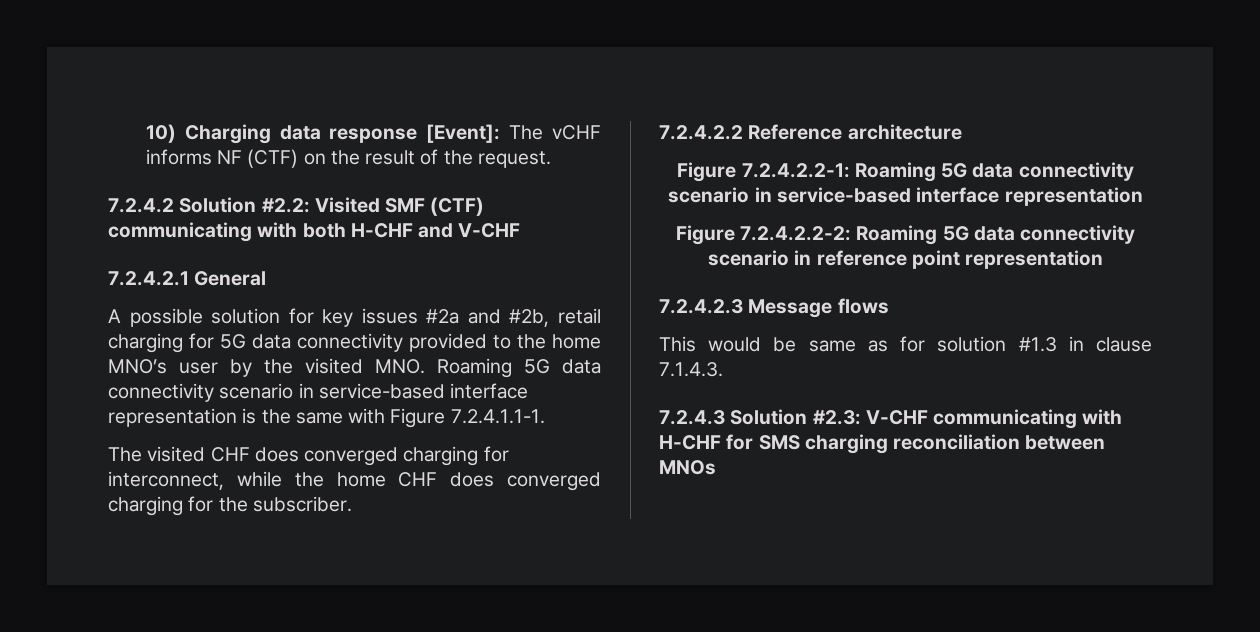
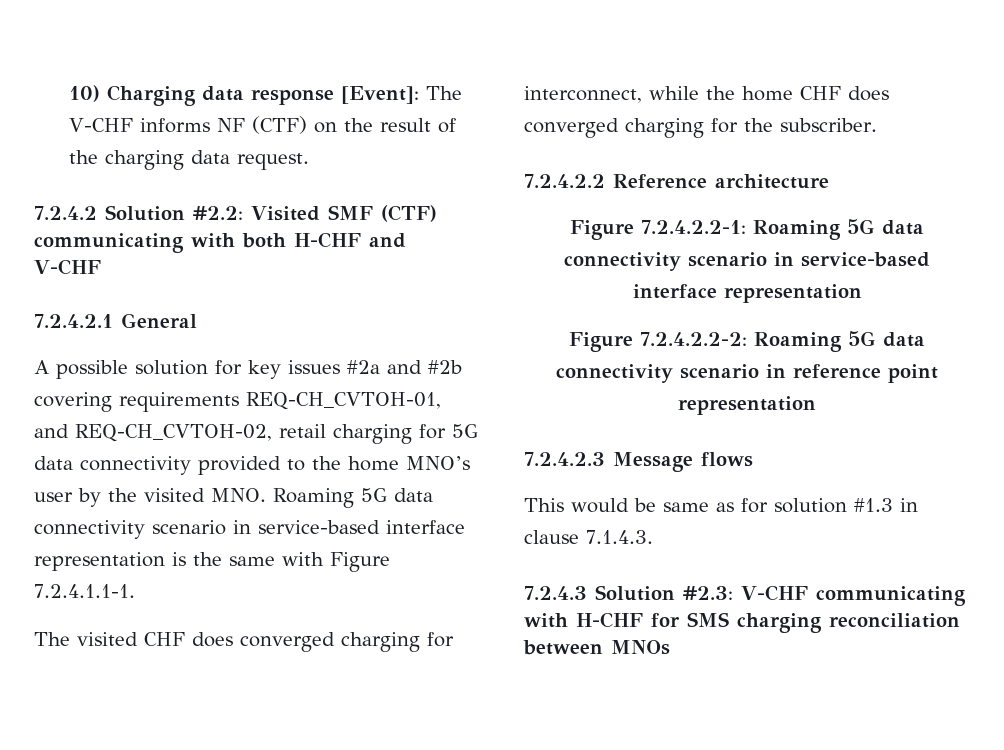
[551,125,601,140] vCHF -> [68,118,133,132] V-CHF
(473, 157) none -> [104,150,230,170] charging data
[509,309,550,327] #2b, -> [428,360,462,374] [34,392,441,412] [34,424,272,442] #2b covering requirements REQ-CH_CVTOH-01, and REQ-CH_CVTOH-02,

